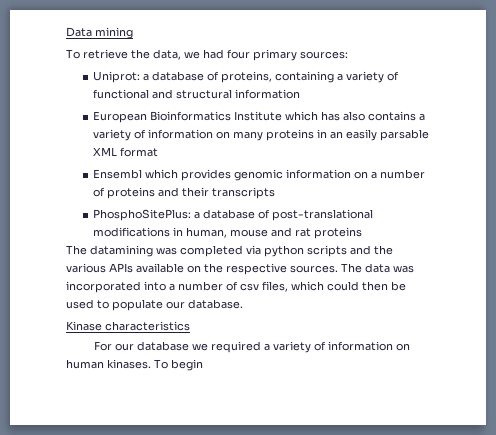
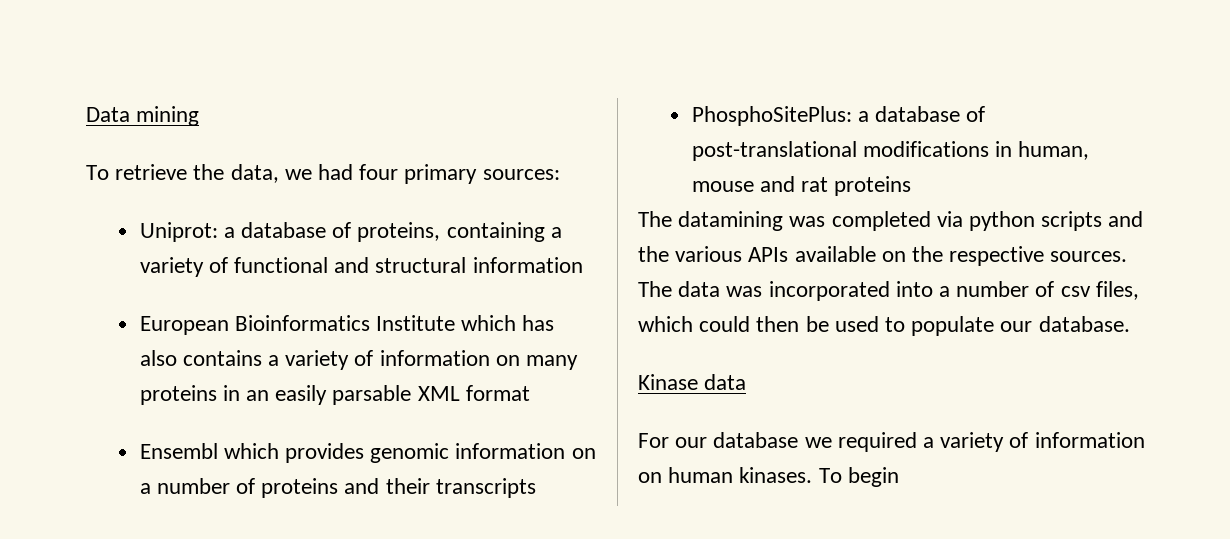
[105,321,190,331] characteristics -> [704,374,747,390] data

